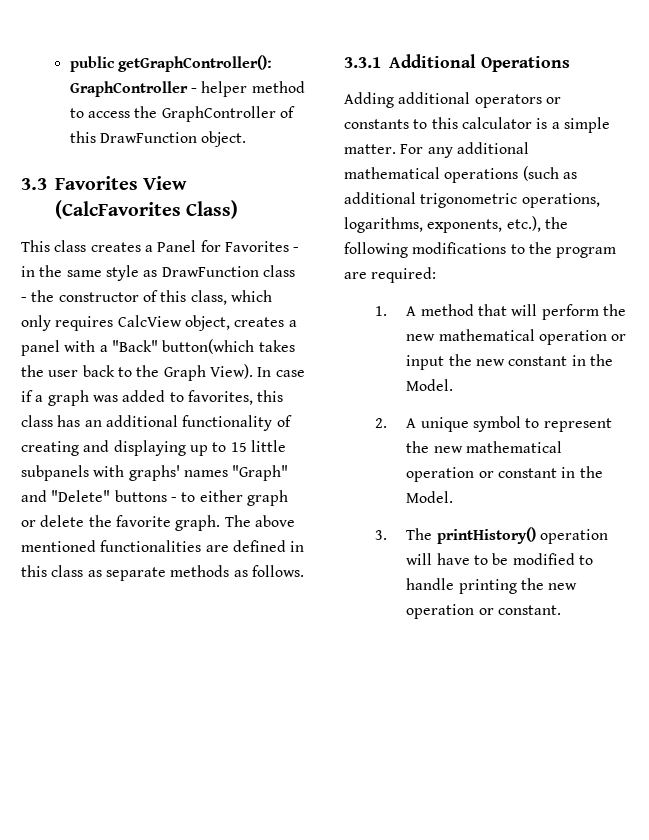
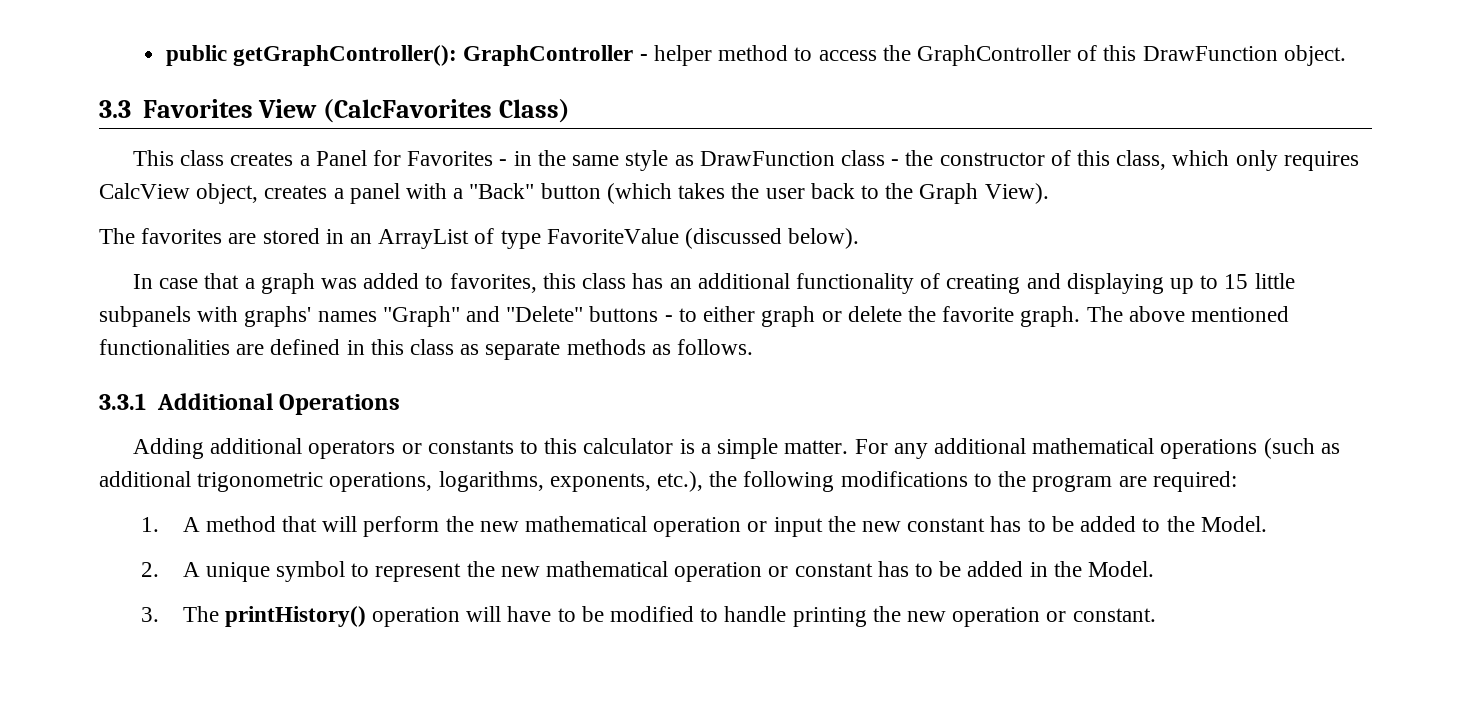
[162,339,255,354] button(which -> [540,183,672,204] button (which
(253, 371) none -> [99,228,860,249] // The favorites are stored in an ArrayList of type FavoriteValue (discussed below). //
[21,390,33,402] if -> [204,273,240,289] that
[571,355,586,366] in -> [990,516,1161,532] has to be added to
(557, 473) none -> [877,561,1024,577] has to be added

